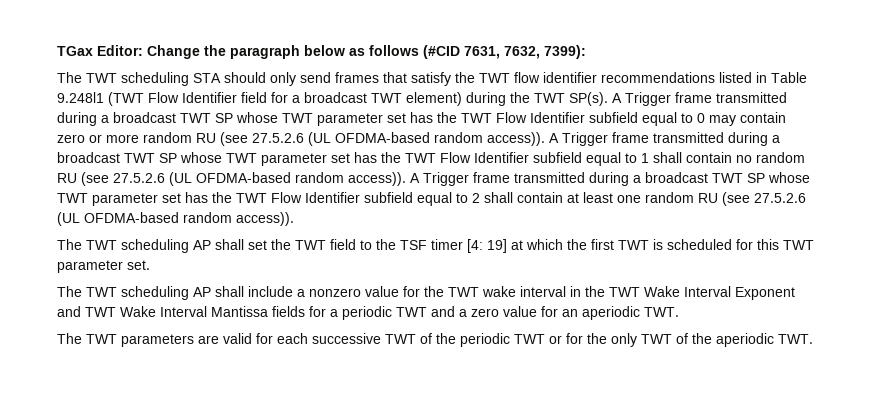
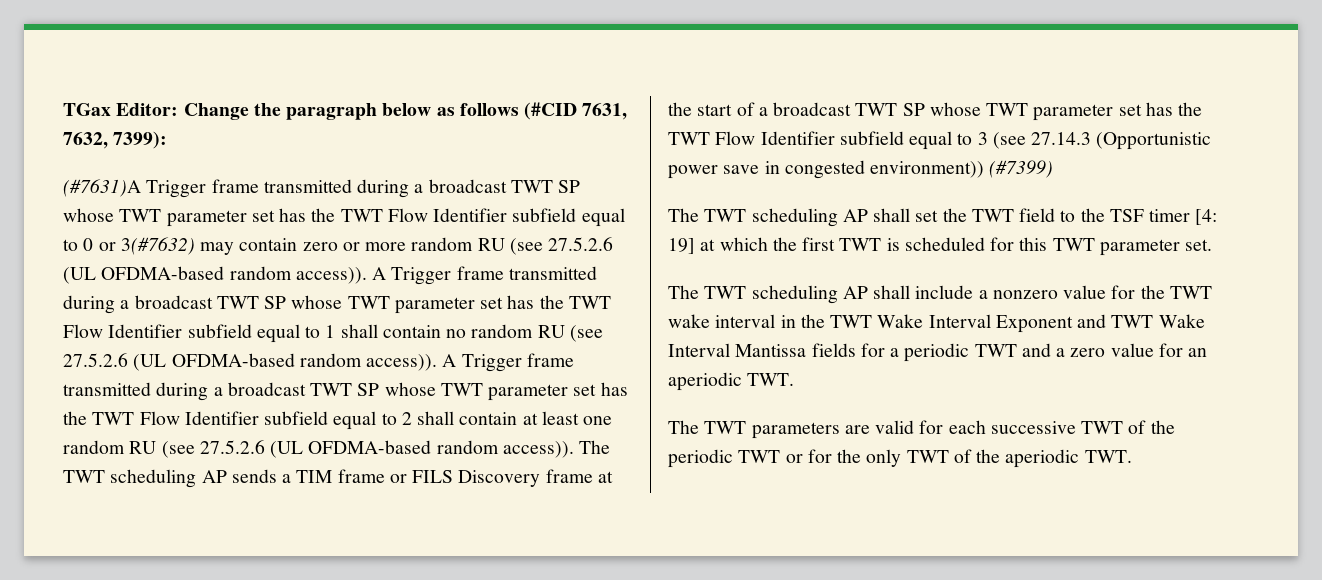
[57,72,807,86] [57,92,622,106] The TWT scheduling STA should only send frames that satisfy the TWT flow identifier recommendations listed in Table 9.248l1 (TWT Flow Identifier field for a broadcast TWT element) during the TWT SP(s). A -> [63,179,141,197] (#7631)A
(705, 118) none -> [98,237,195,255] or 3(#7632)
(294, 219) none -> [579,440,611,454] [63,469,613,488] [668,102,1203,121] [668,131,1212,150] [668,160,1054,179] The TWT scheduling AP sends a TIM frame or FILS Discovery frame at the start of a broadcast TWT SP whose TWT parameter set has the TWT Flow Identifier subfield equal to 3 (see 27.14.3 (Opportunistic power save in congested environment)) (#7399)

